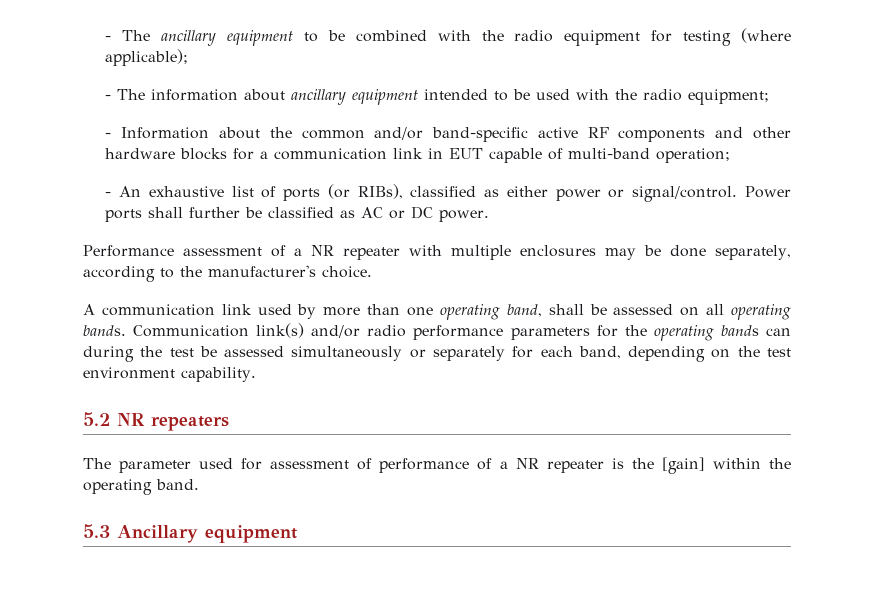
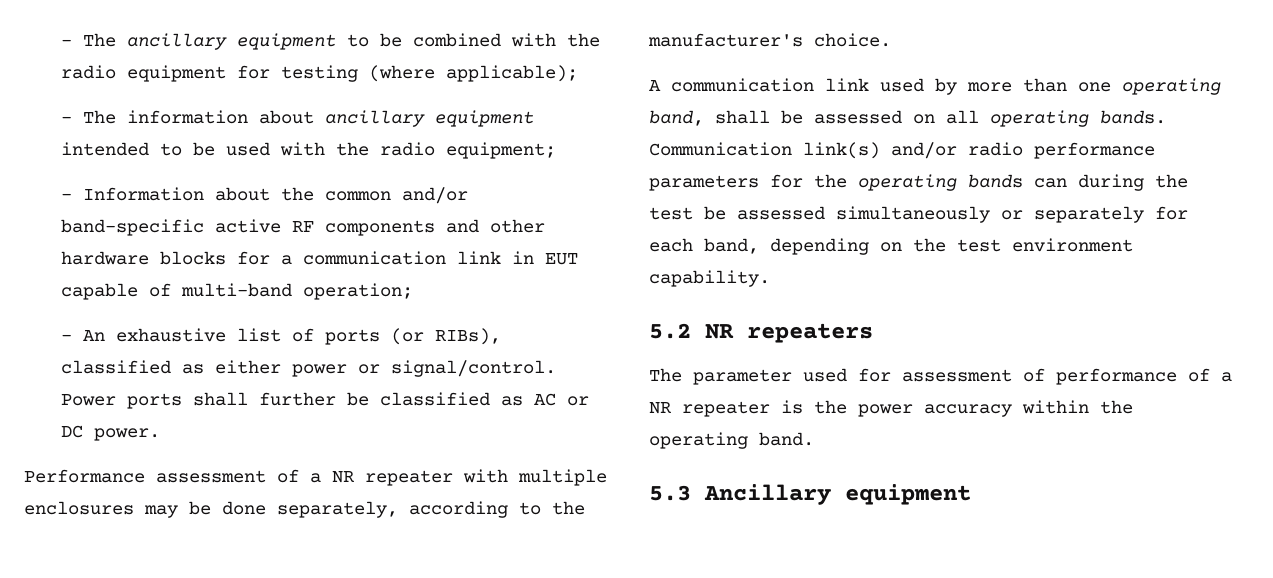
[661,457,705,474] [gain] -> [858,404,1012,417] power accuracy

